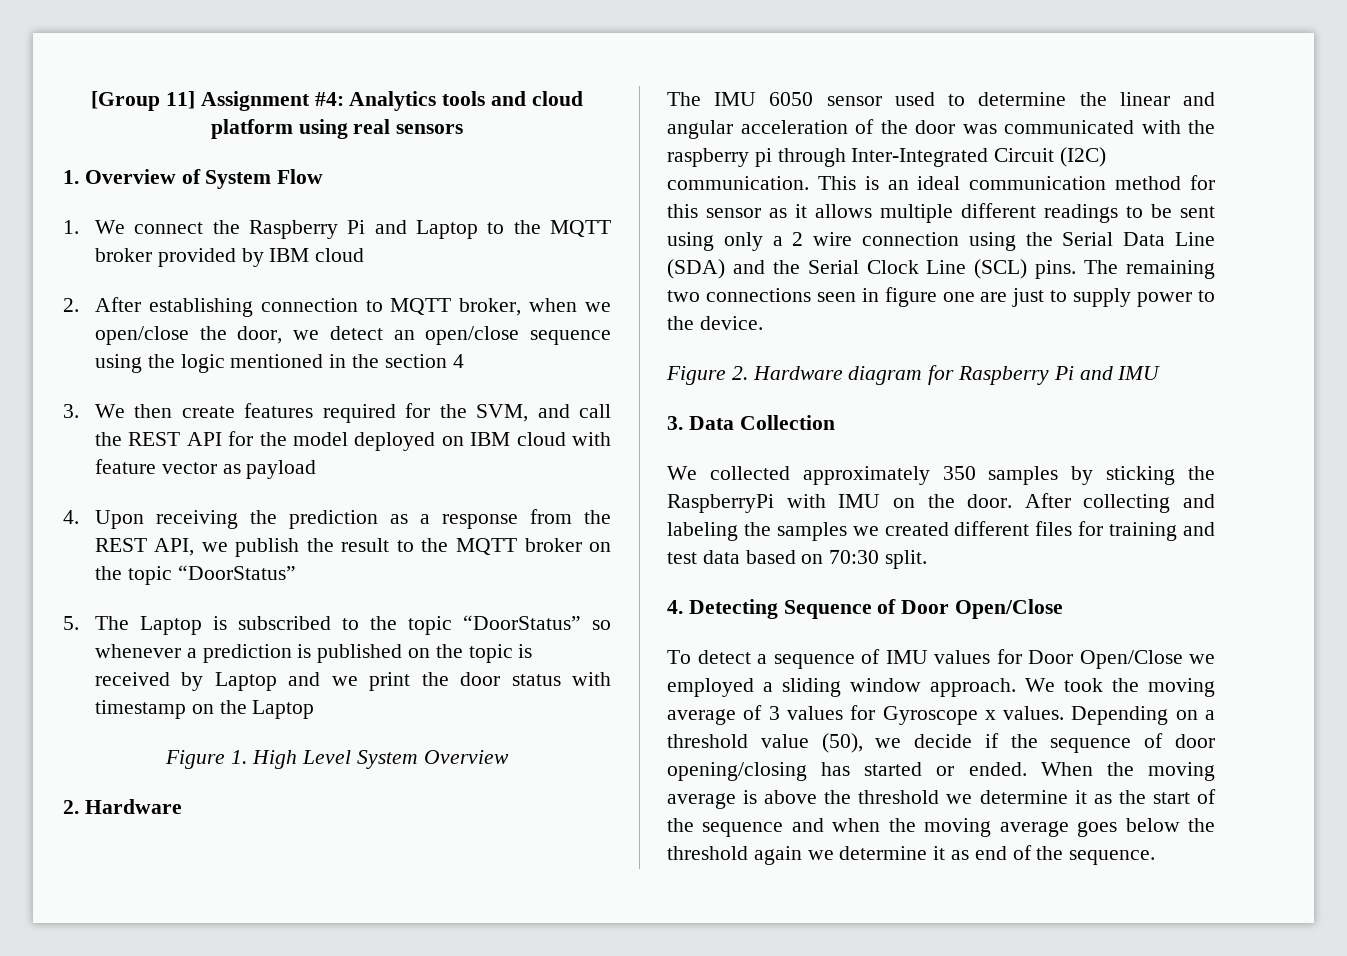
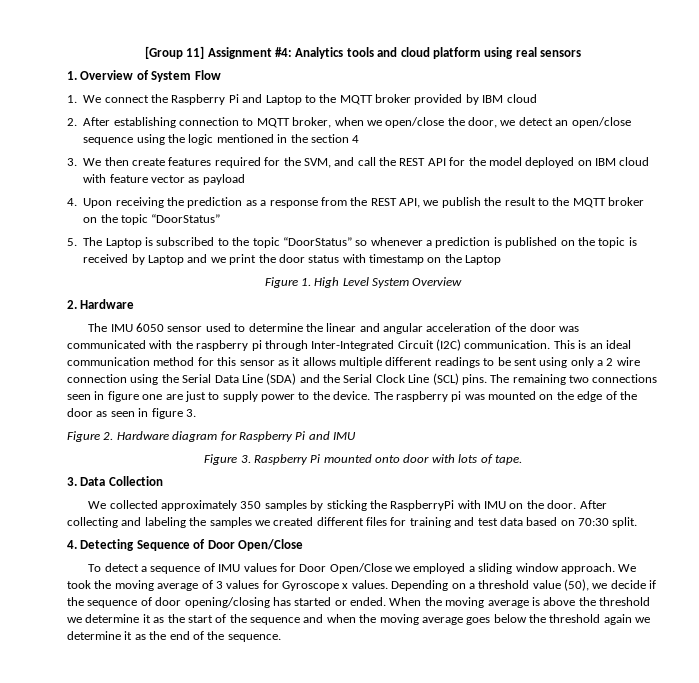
(763, 323) none -> [373,391,637,402] [67,408,196,419] The raspberry pi was mounted on the edge of the door as seen in figure 3.
(1161, 373) none -> [204,454,522,465] // Figure 3. Raspberry Pi mounted onto door with lots of tape.
(970, 855) none -> [149,631,167,640] the

